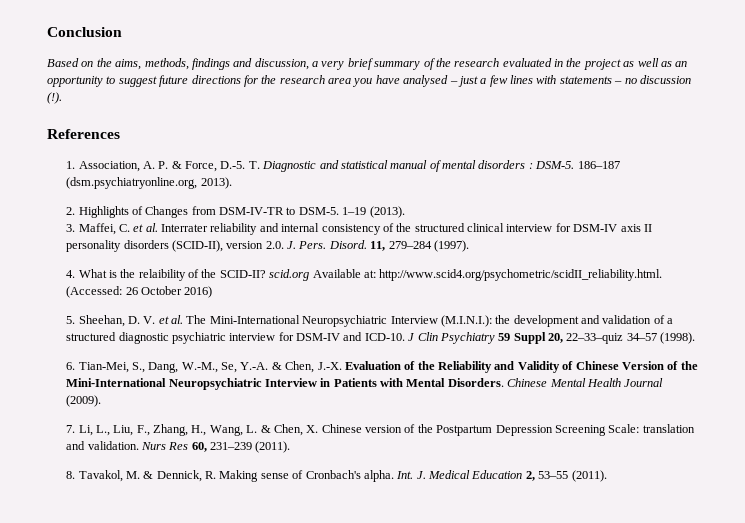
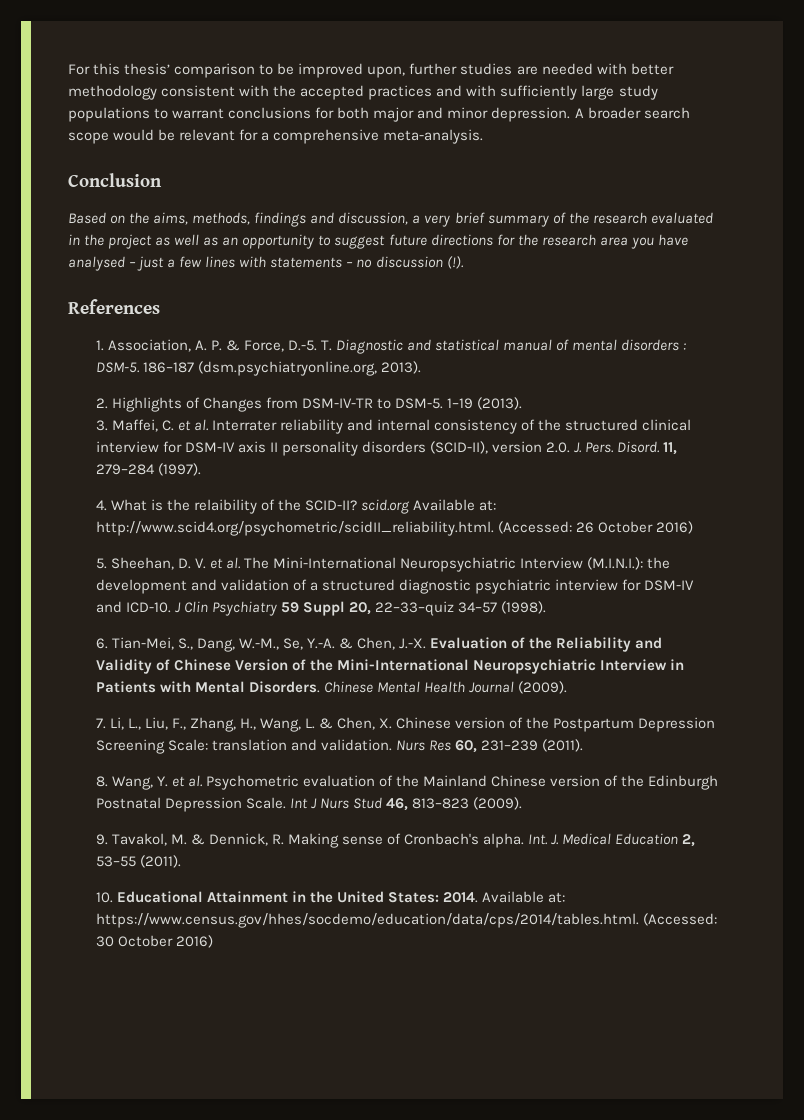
(47, 32) none -> [68,63,674,78] [68,85,658,100] [68,107,690,122] [68,129,484,144] For this thesis’ comparison to be improved upon, further studies are needed with better methodology consistent with the accepted practices and with sufficiently large study populations to warrant conclusions for both major and minor depression. A broader search scope would be relevant for a comprehensive meta-analysis. //
(76, 475) none -> [111,775,719,790] [95,797,523,812] [95,834,108,845] Wang, Y. et al. Psychometric evaluation of the Mainland Chinese version of the Edinburgh Postnatal Depression Scale. Int J Nurs Stud 46, 813–823 (2009). // 9.
(607, 476) none -> [95,891,566,903] [95,913,717,928] [95,935,213,948] // 10. Educational Attainment in the United States: 2014. Available at: https://www.census.gov/hhes/socdemo/education/data/cps/2014/tables.html. (Accessed: 30 October 2016)

